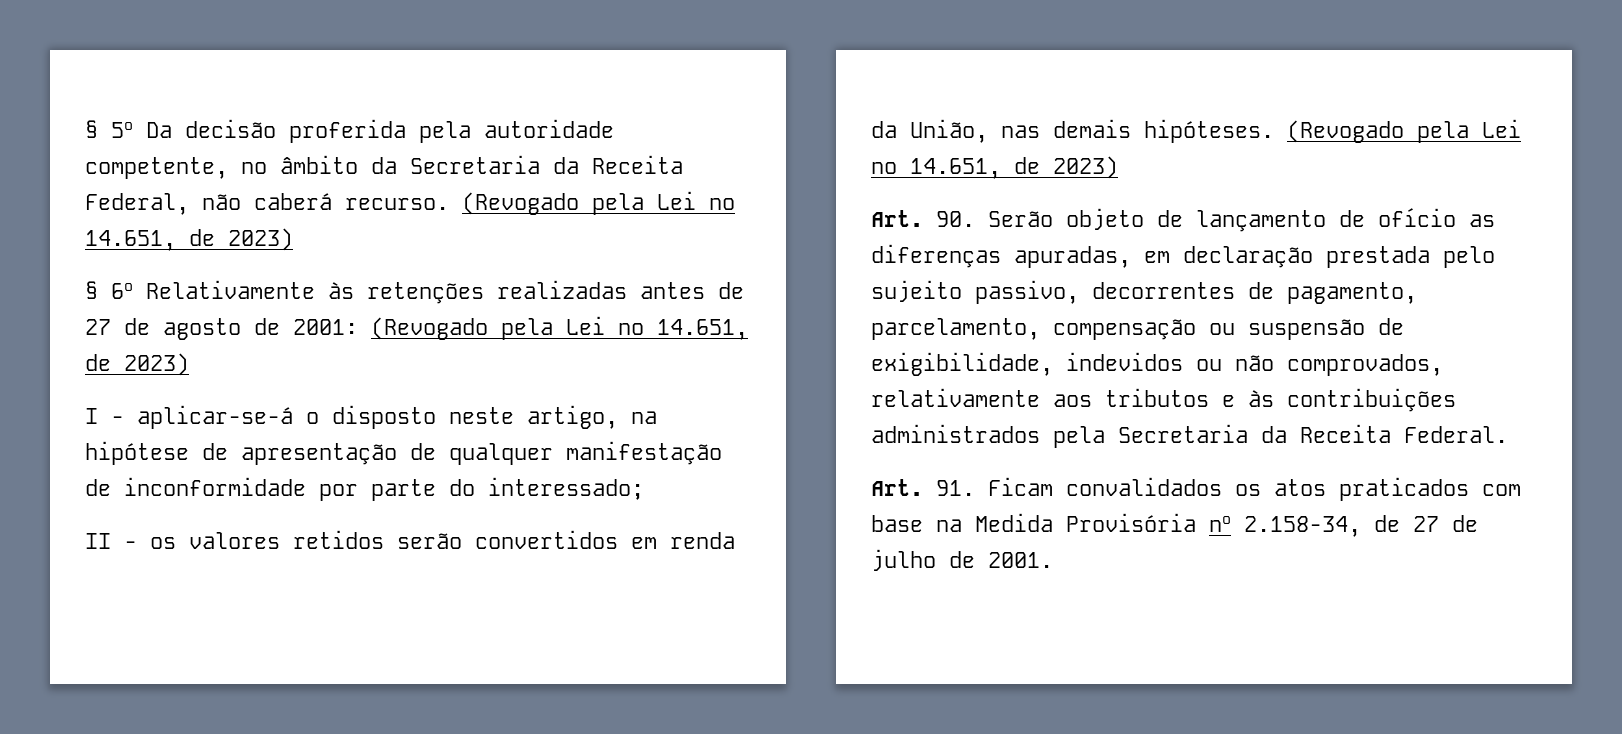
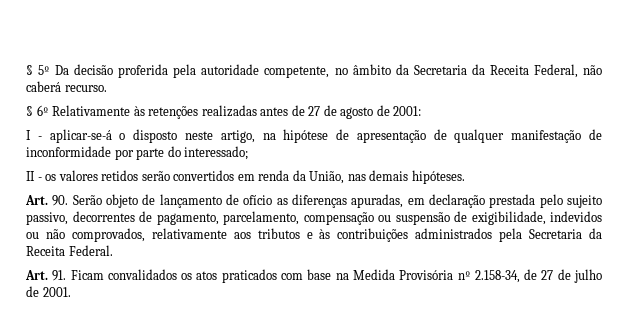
[85,120,133,138] § 5o -> [26,65,51,75] § 5º
[462,191,735,215] [85,228,293,251] [85,281,133,299] (Revogado pela Lei nº 14.651, de 2023) // § 6o -> [26,105,49,116] // § 6º
[371,316,748,340] [85,353,189,376] (Revogado pela Lei nº 14.651, de 2023) -> (422, 111) none
[1287,119,1521,143] [871,156,1118,179] (Revogado pela Lei nº 14.651, de 2023) -> (465, 177) none
[1209,516,1231,532] no -> [457,271,471,280] nº

